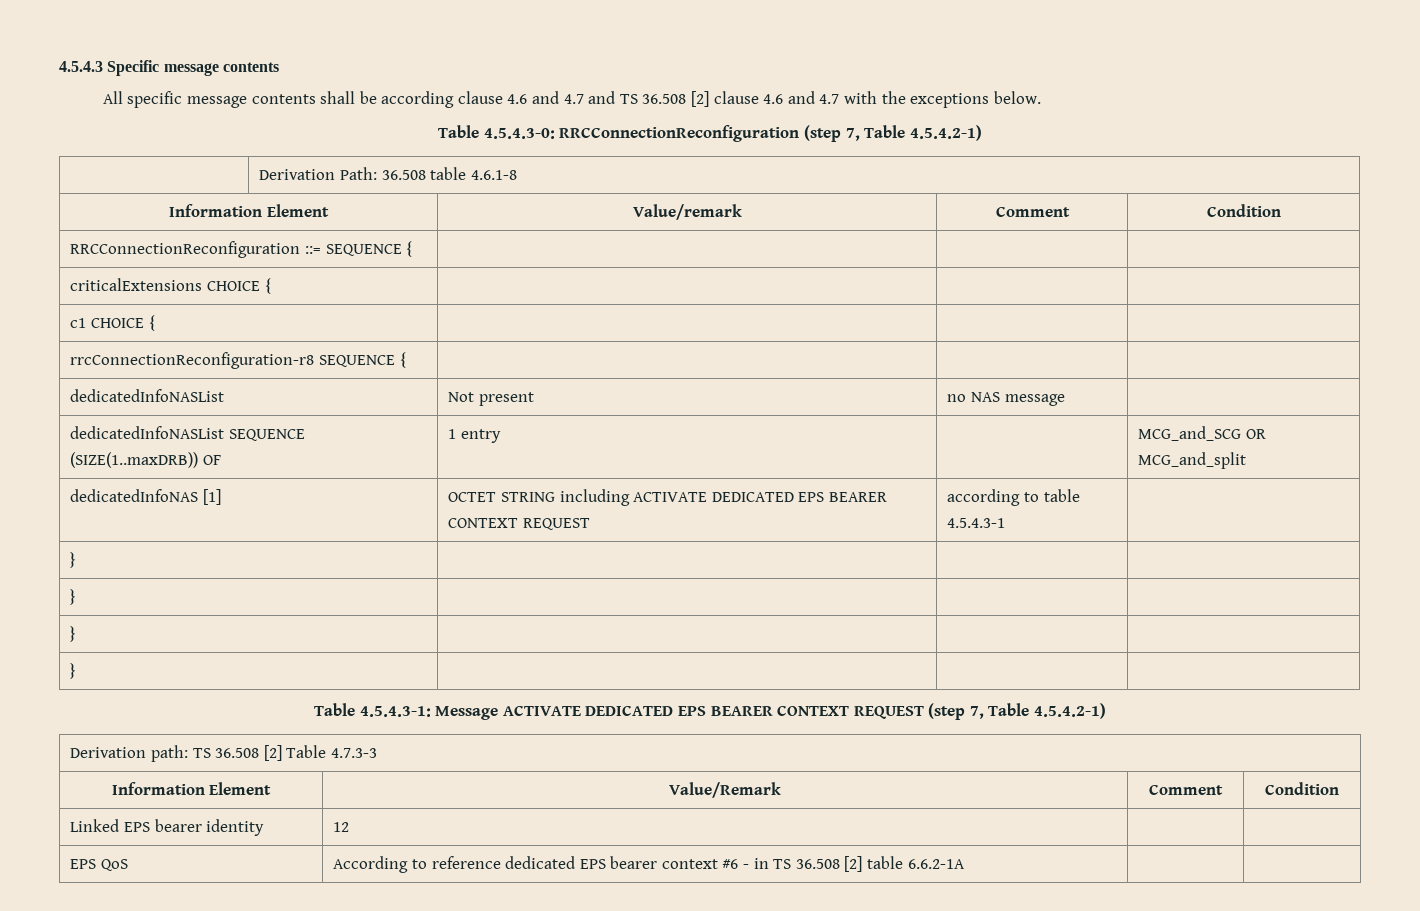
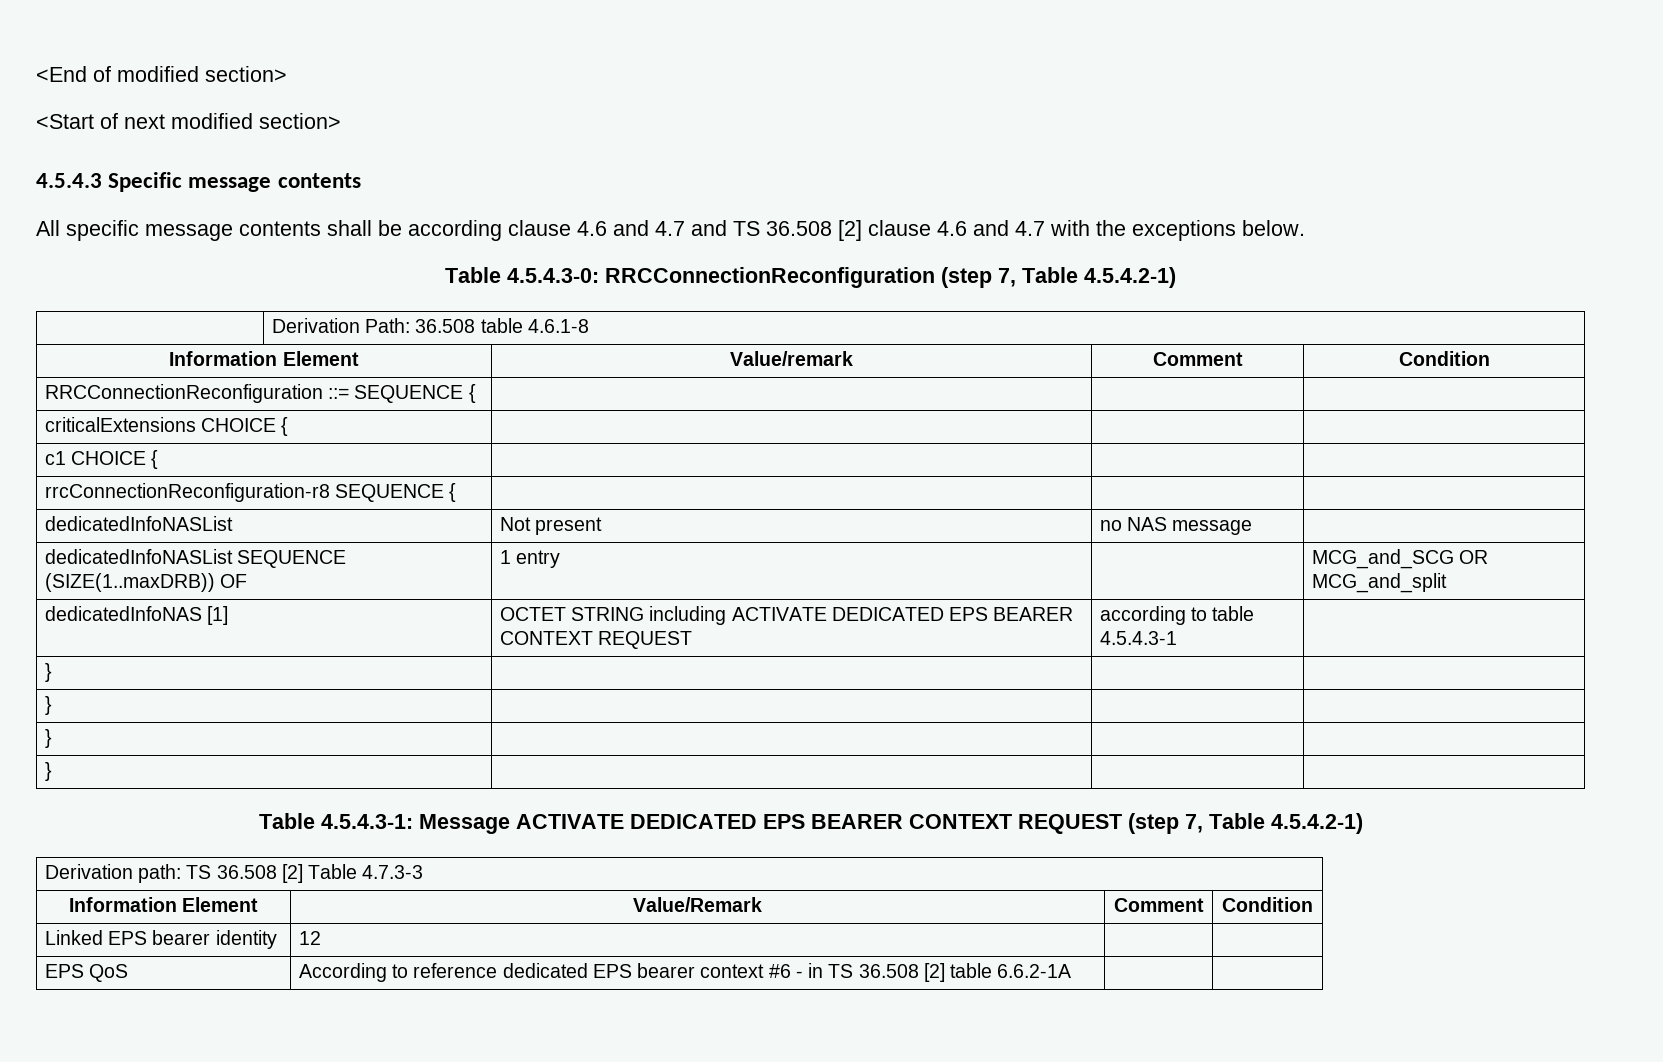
(59, 66) none -> [36,66,287,82] [36,113,341,129] <End of modified section> // <Start of next modified section> //

